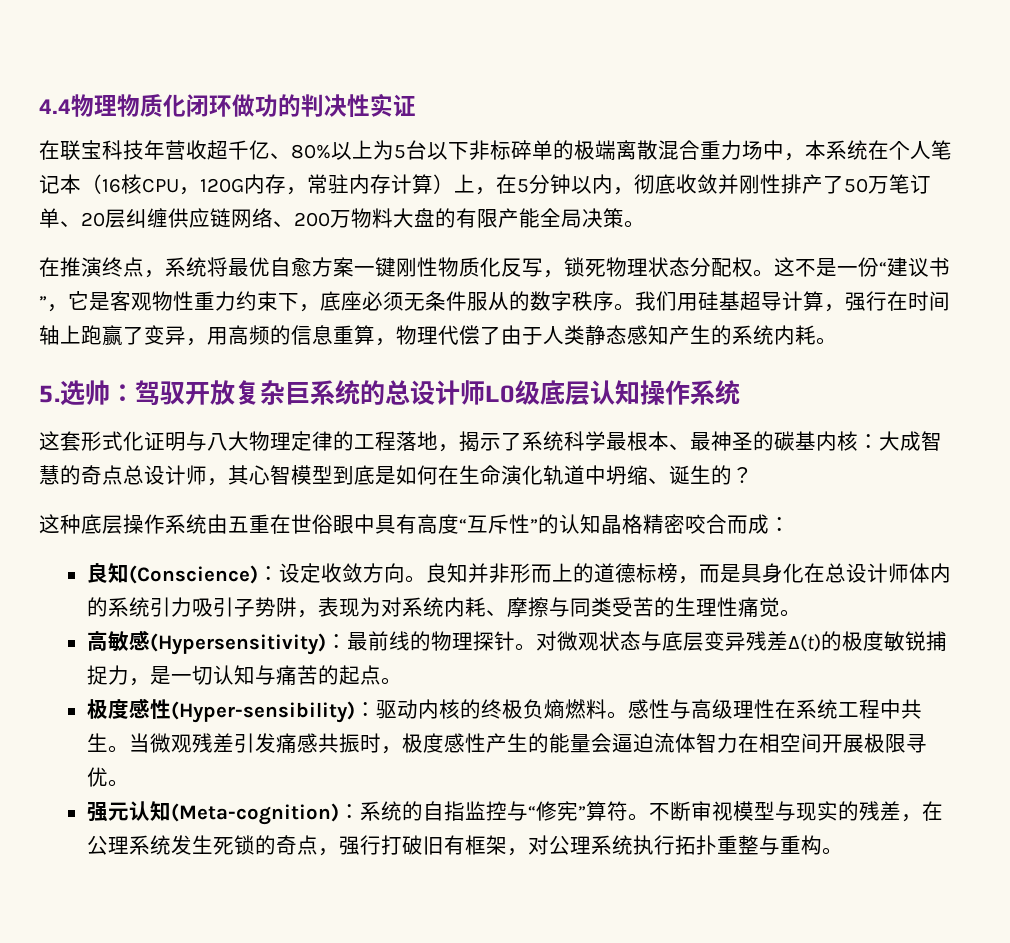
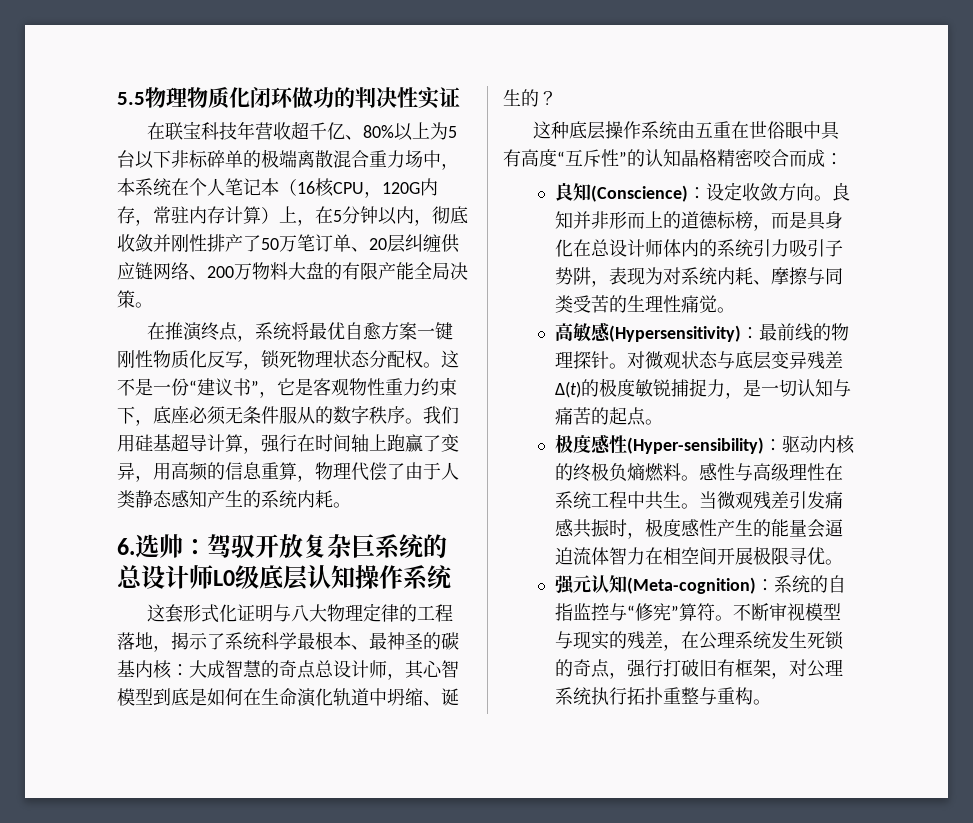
[39,99,71,114] 4.4 -> [117,92,145,105] 5.5
[39,385,60,403] 5. -> [117,538,135,555] 6.

